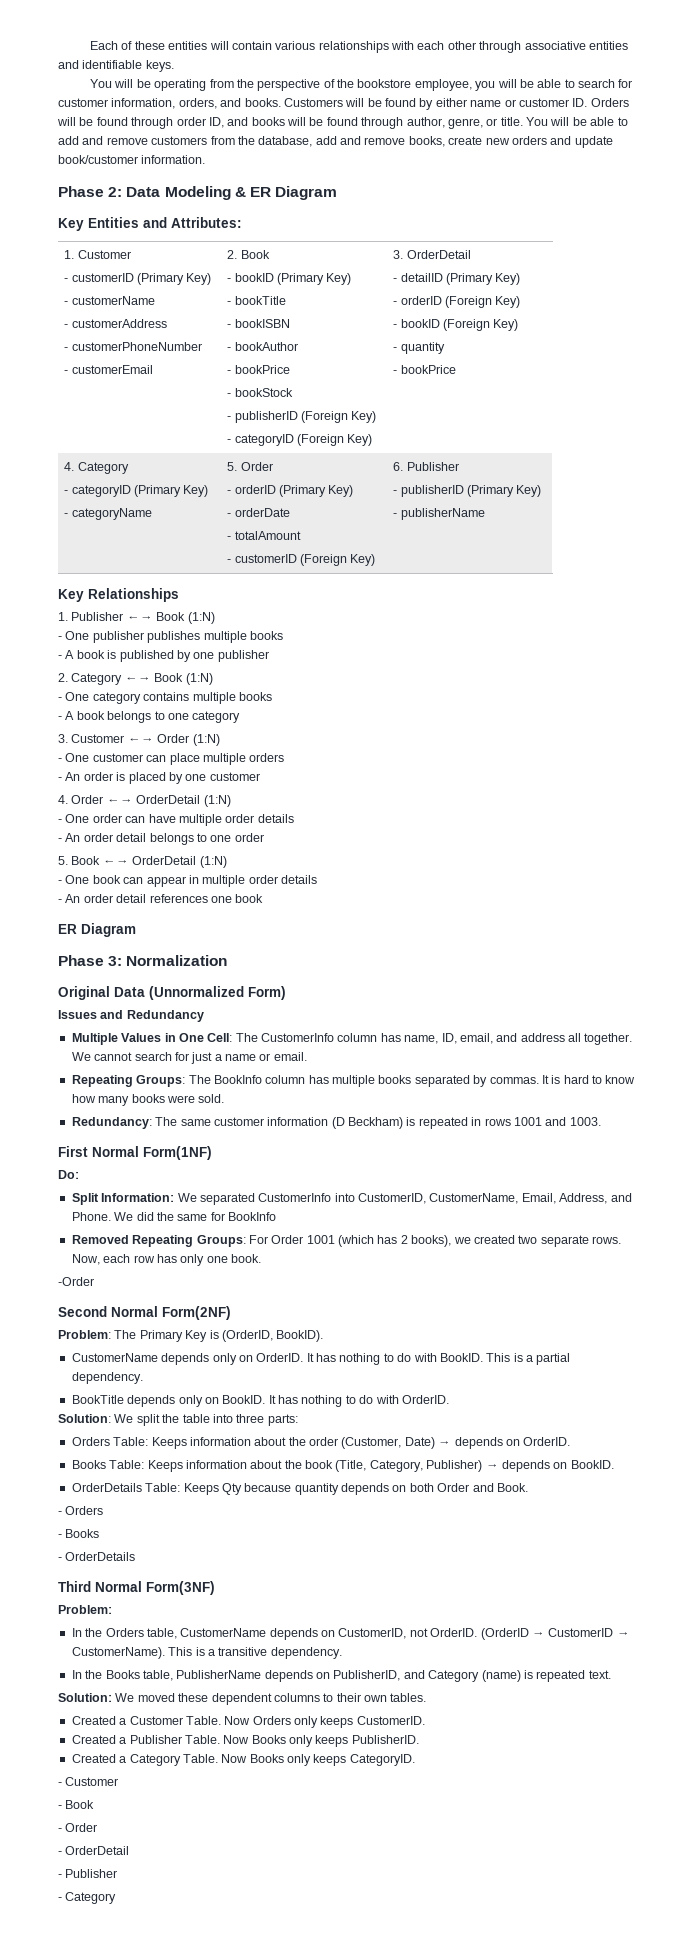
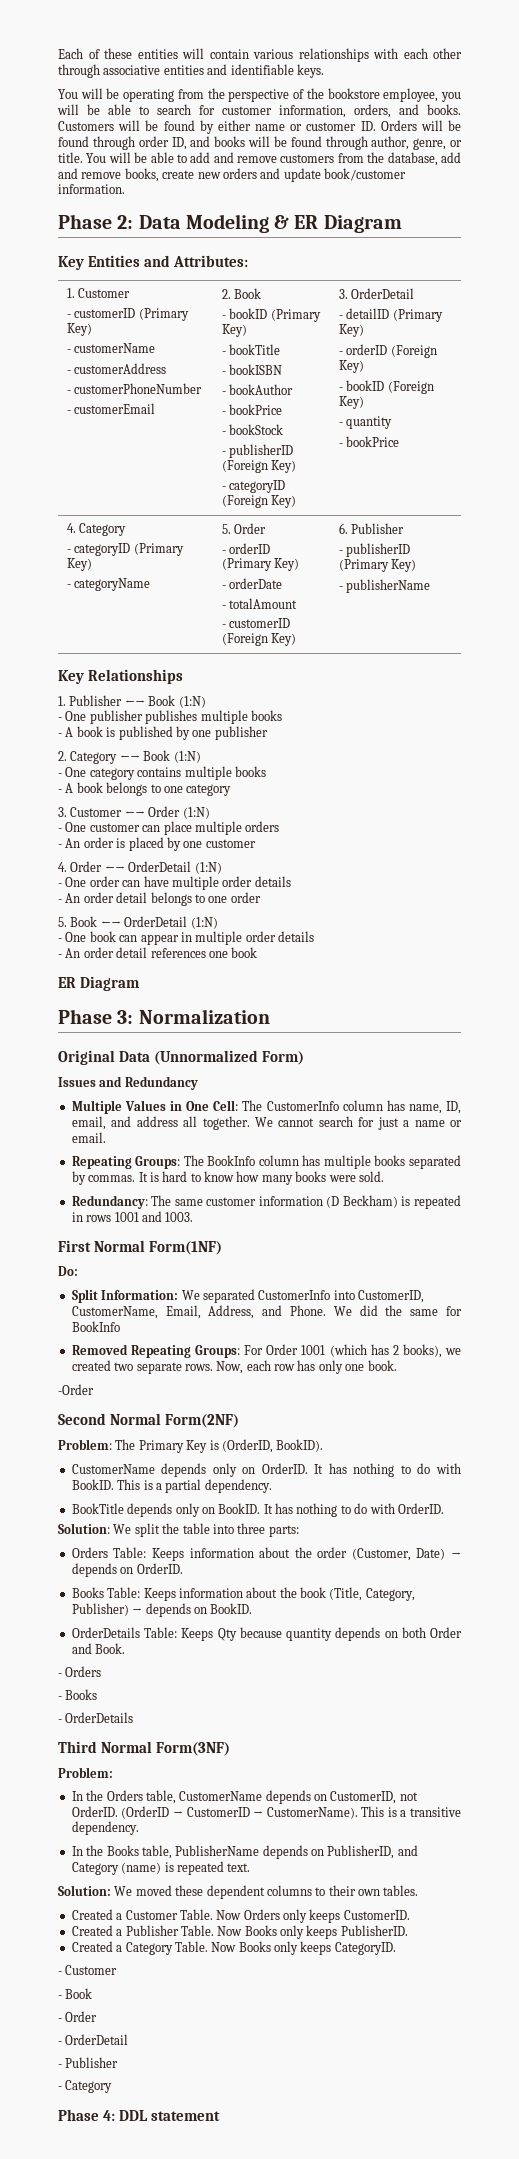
(117, 1898) none -> [58,2109,220,2121] // Phase 4: DDL statement

